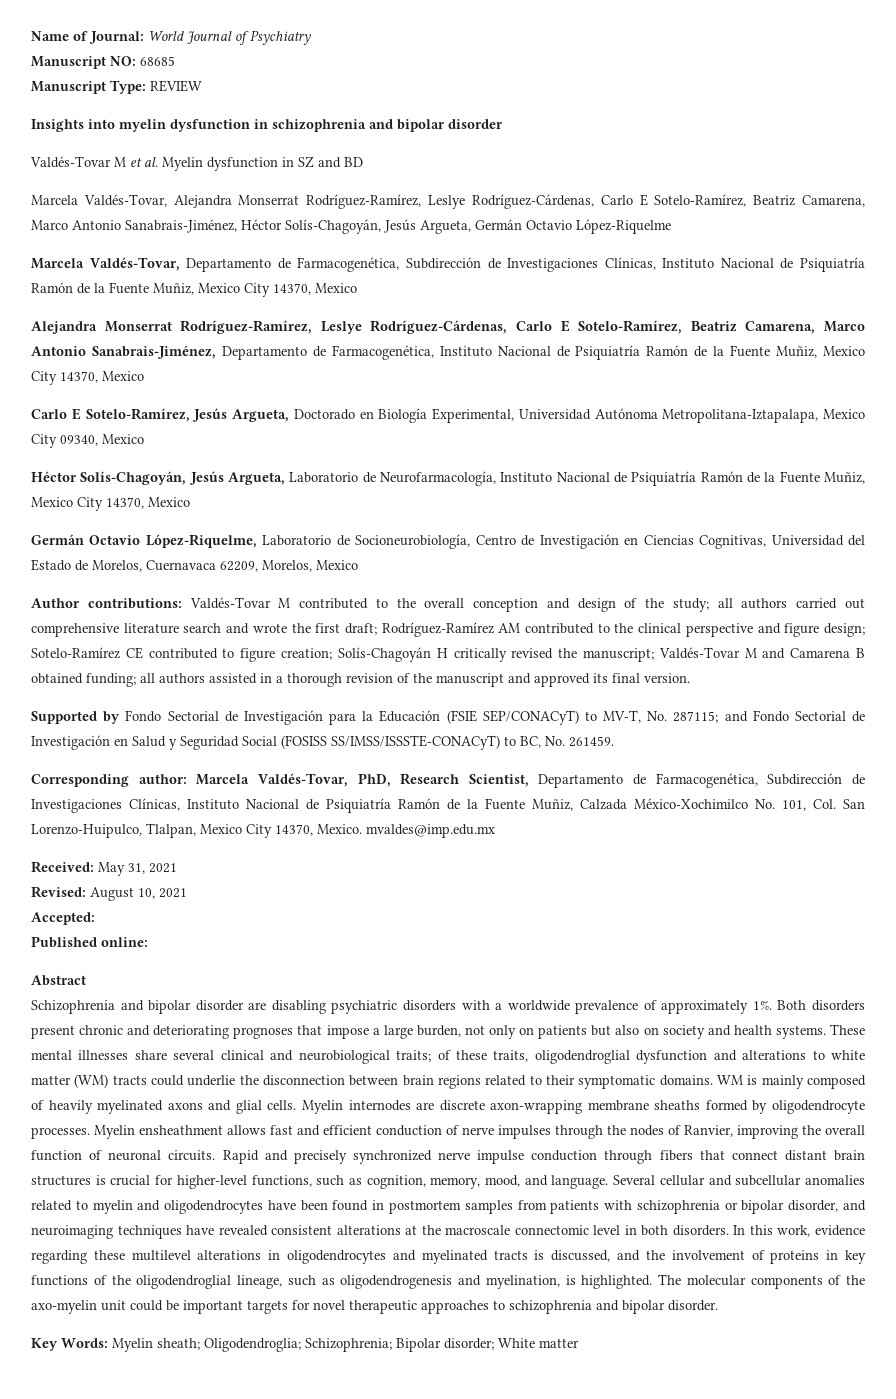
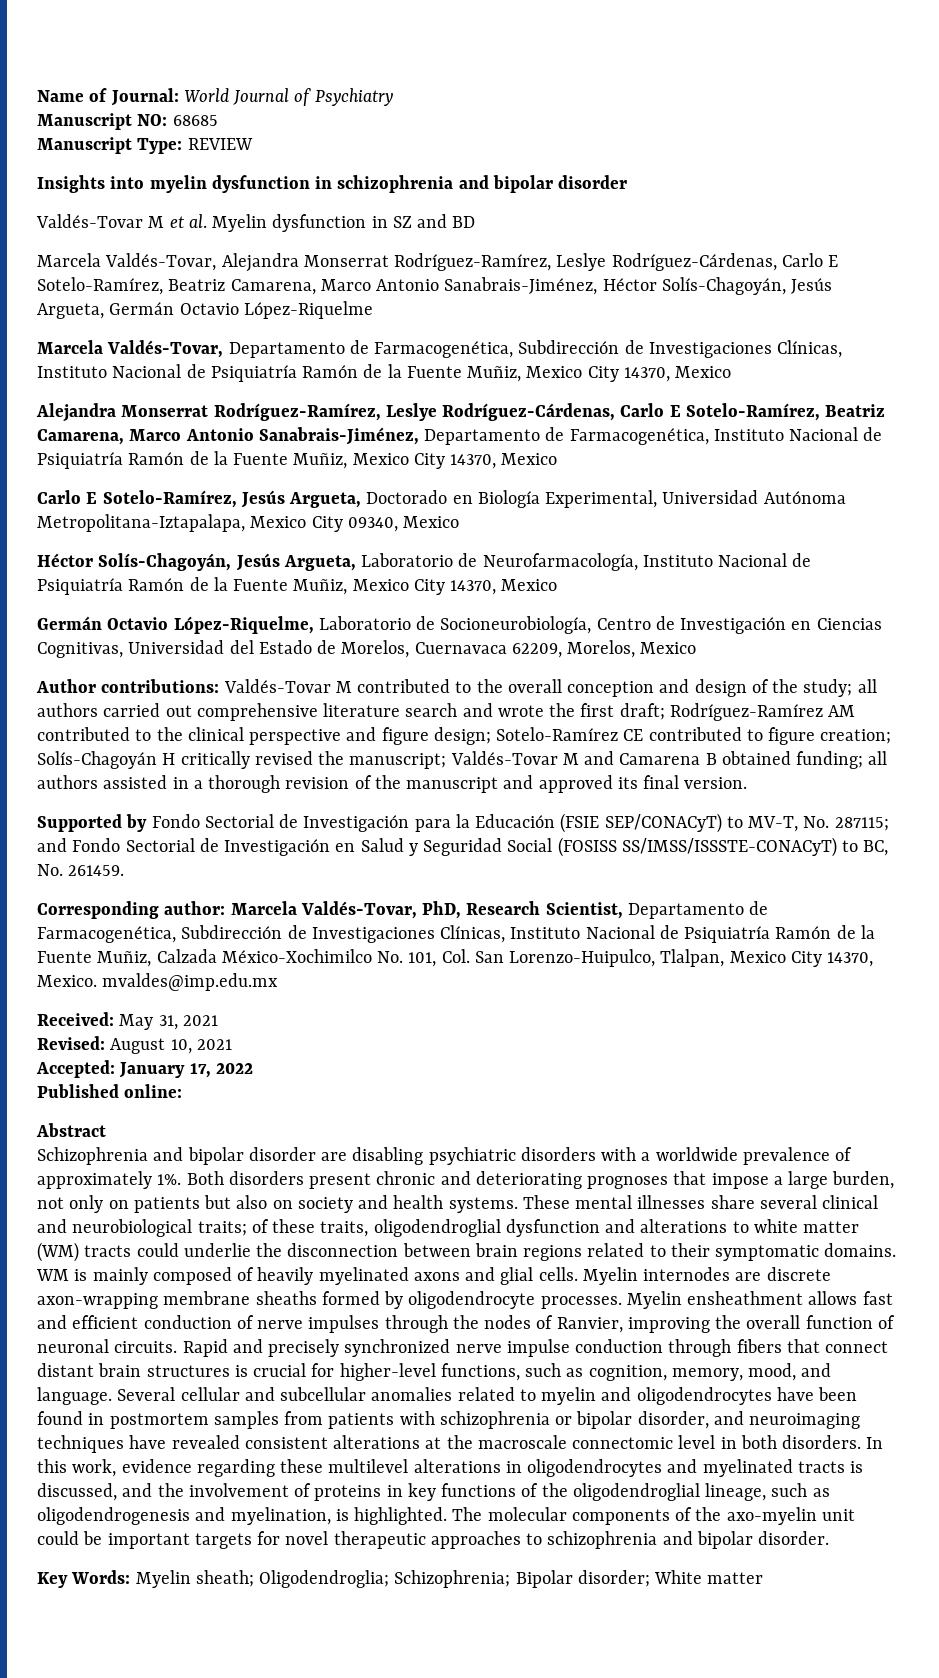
(95, 918) none -> [119,1062,253,1078] January 17, 2022

